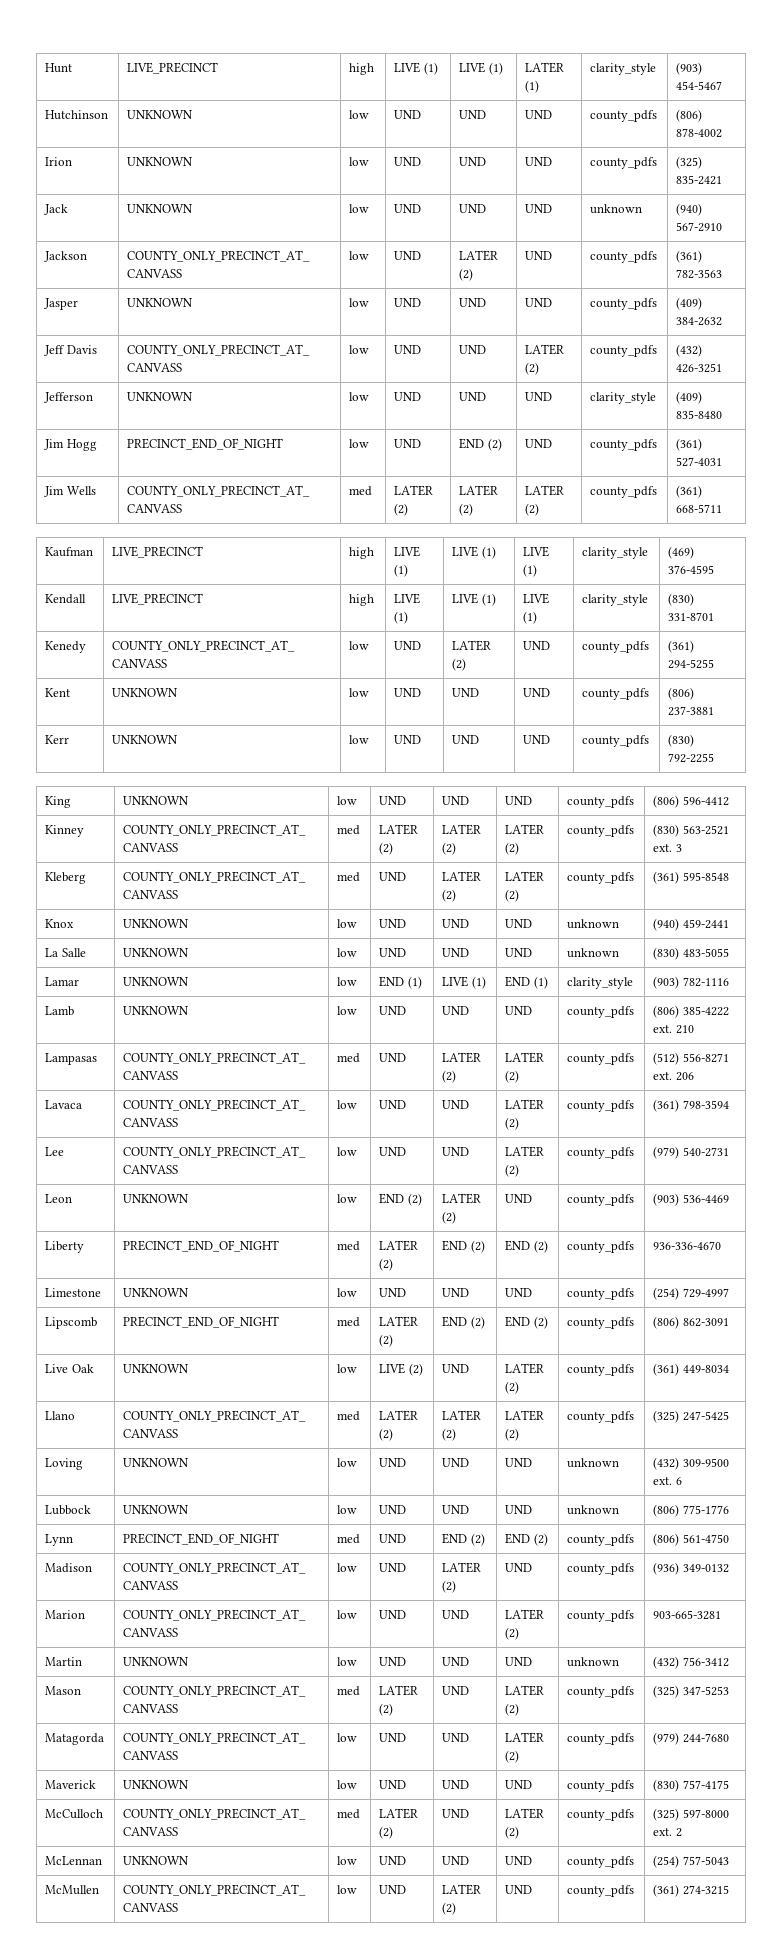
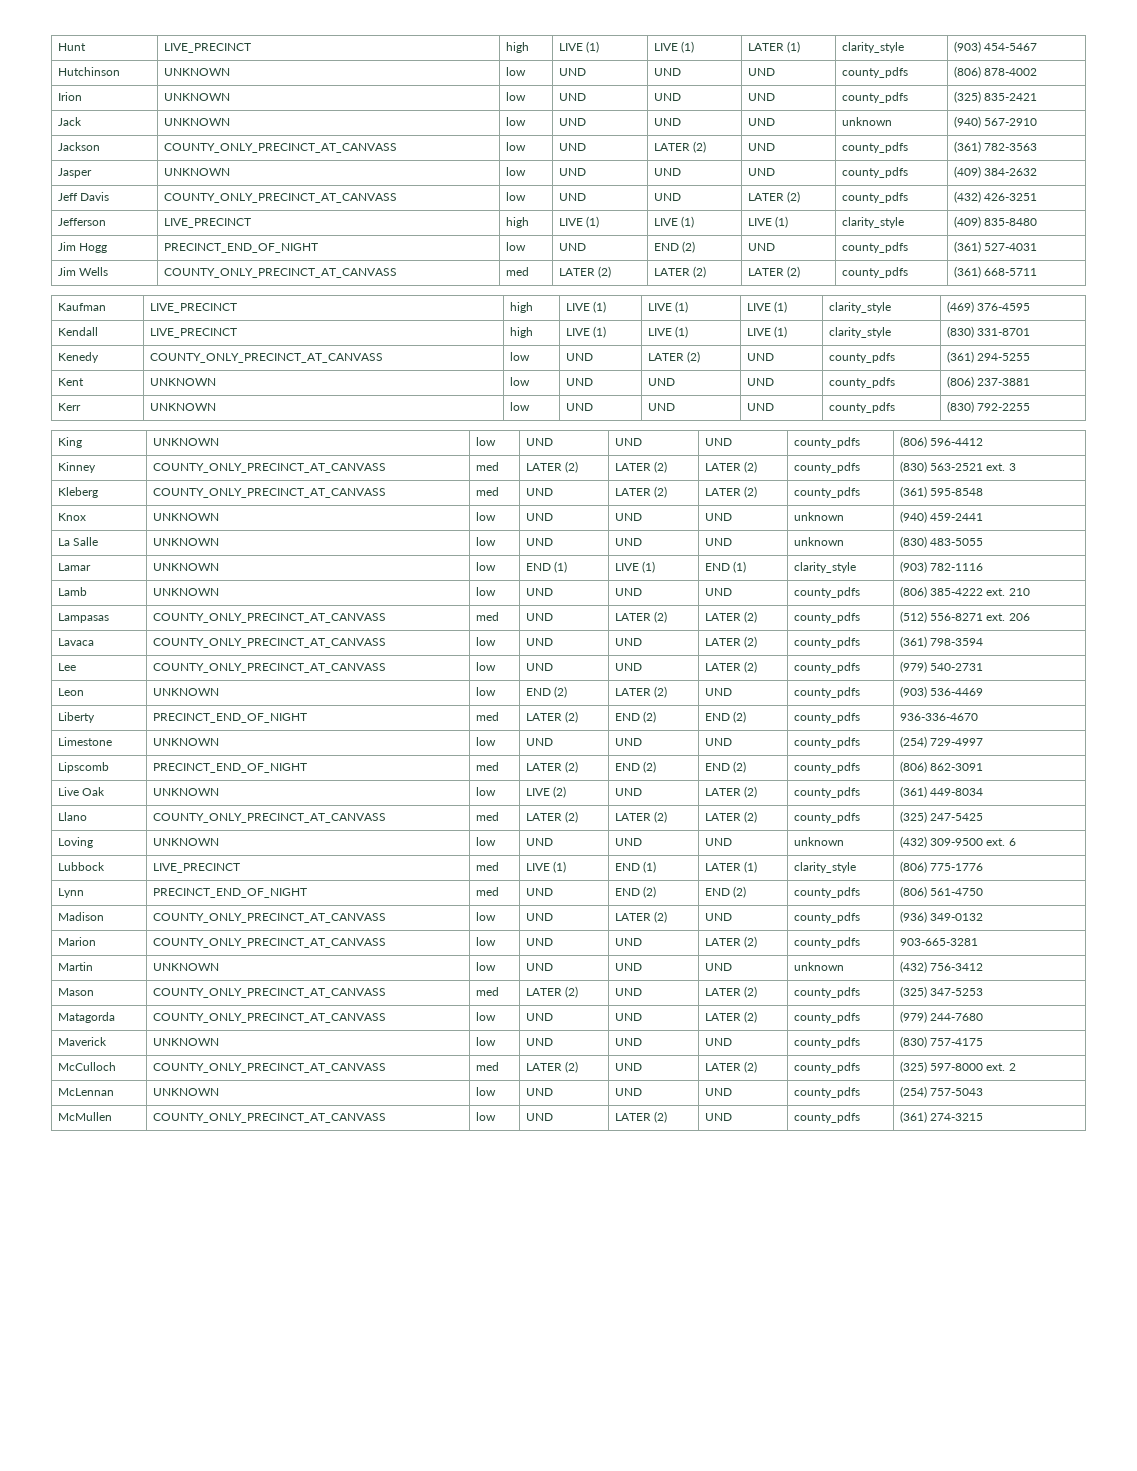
[127,392,194,401] [349,392,370,401] [394,392,422,401] [459,392,487,401] [525,392,553,401] UNKNOWN | low | UND | UND | UND -> [164,218,252,228] [506,217,530,228] [559,216,600,228] [654,216,695,228] [748,216,789,228] LIVE_PRECINCT | high | LIVE (1) | LIVE (1) | LIVE (1)
[123,1505,190,1514] [337,1505,358,1514] [379,1505,407,1514] [442,1505,470,1514] [505,1505,533,1514] [567,1505,620,1515] UNKNOWN | low | UND | UND | UND | unknown -> [153,863,241,873] [476,862,500,871] [526,861,567,873] [615,861,657,873] [705,861,758,873] [794,862,857,873] LIVE_PRECINCT | med | LIVE (1) | END (1) | LATER (1) | clarity_style

